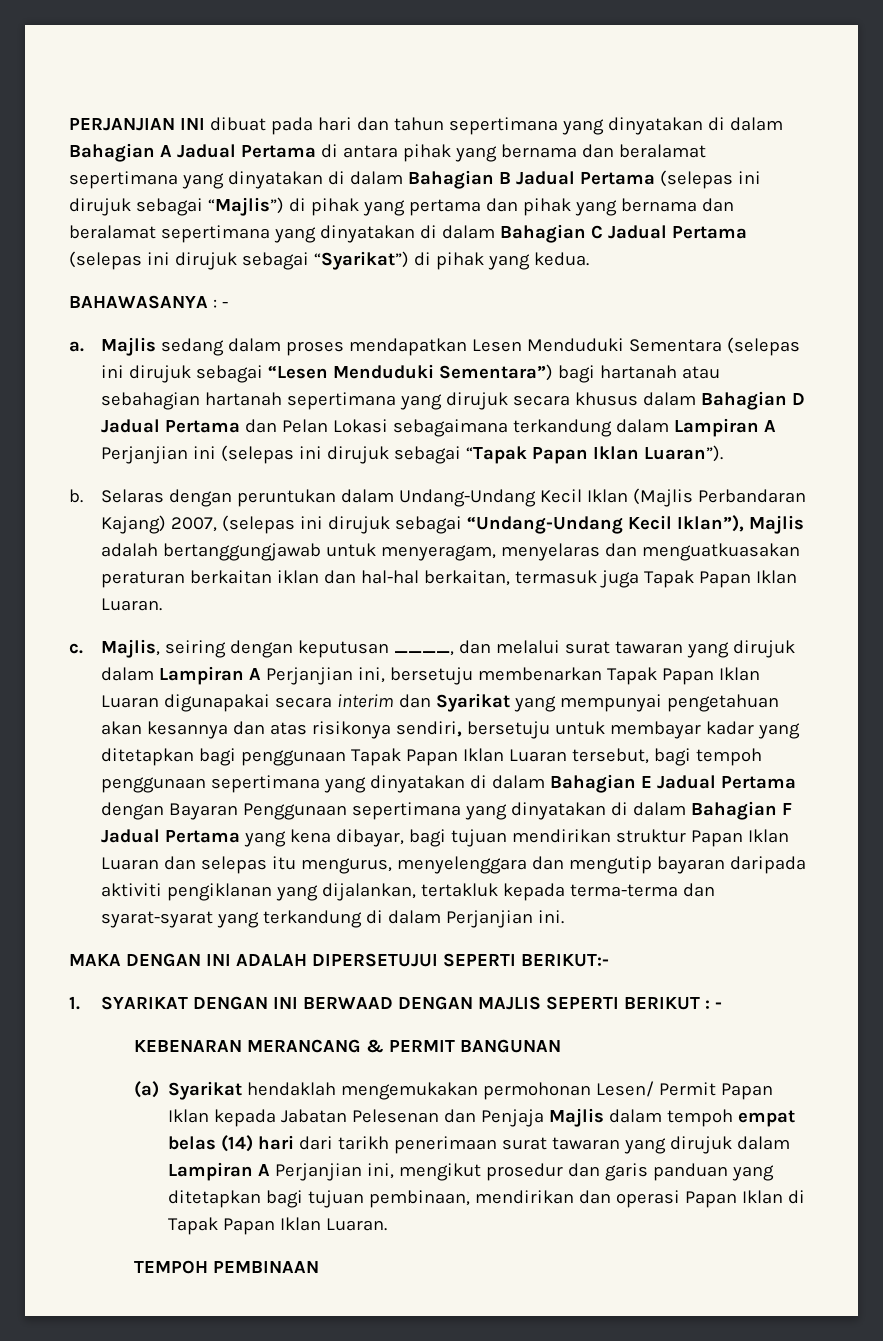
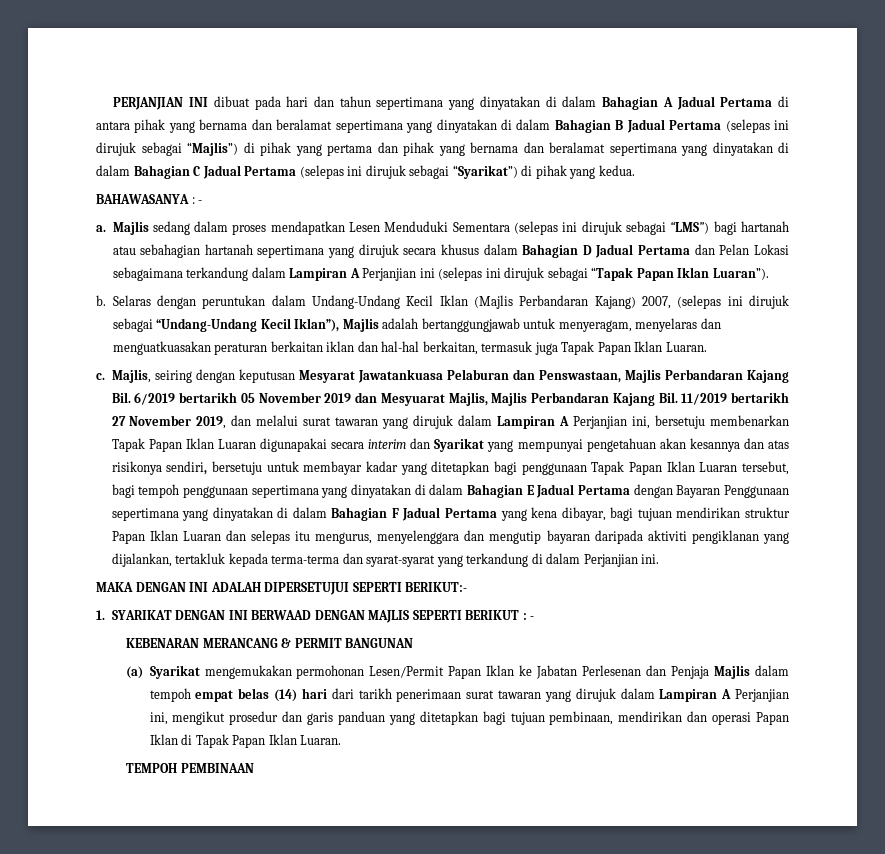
[268,364,554,381] “Lesen Menduduki Sementara”) -> [670,221,710,234] “LMS”)
[394,651,455,656] ____, -> [298,369,789,383] [111,392,789,406] [111,415,227,429] Mesyarat Jawatankuasa Pelaburan dan Penswastaan, Majlis Perbandaran Kajang Bil. 6/2019 bertarikh 05 November 2019 dan Mesyuarat Majlis, Majlis Perbandaran Kajang Bil. 11/2019 bertarikh 27 November 2019,
[246,1082,336,1096] hendaklah -> (200, 672) none
[595,1081,773,1100] [167,1109,439,1127] Lesen/ Permit Papan Iklan kepada Jabatan Pelesenan -> [369,665,642,679] Lesen/Permit Papan Iklan ke Jabatan Perlesenan

